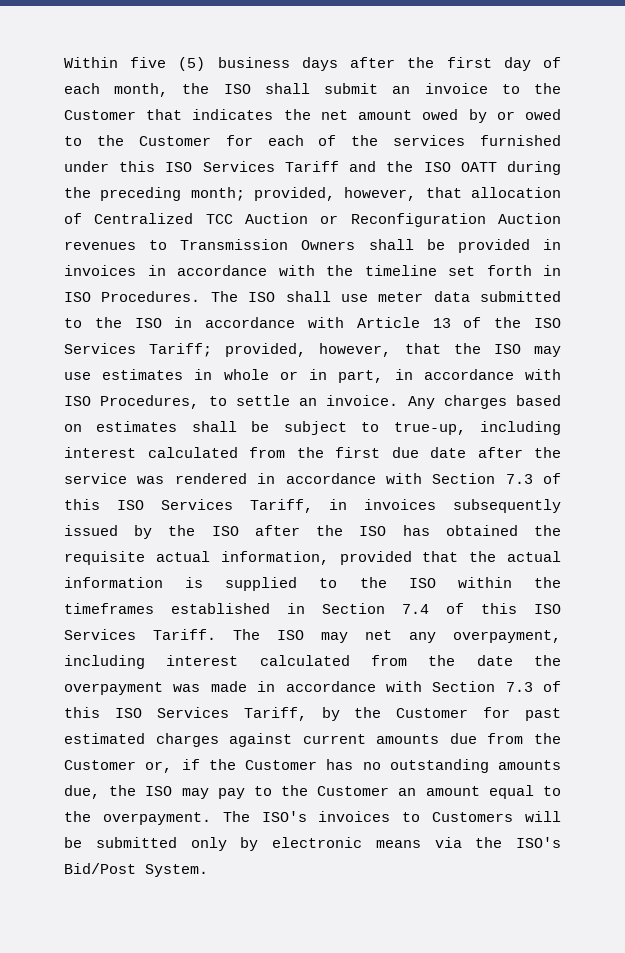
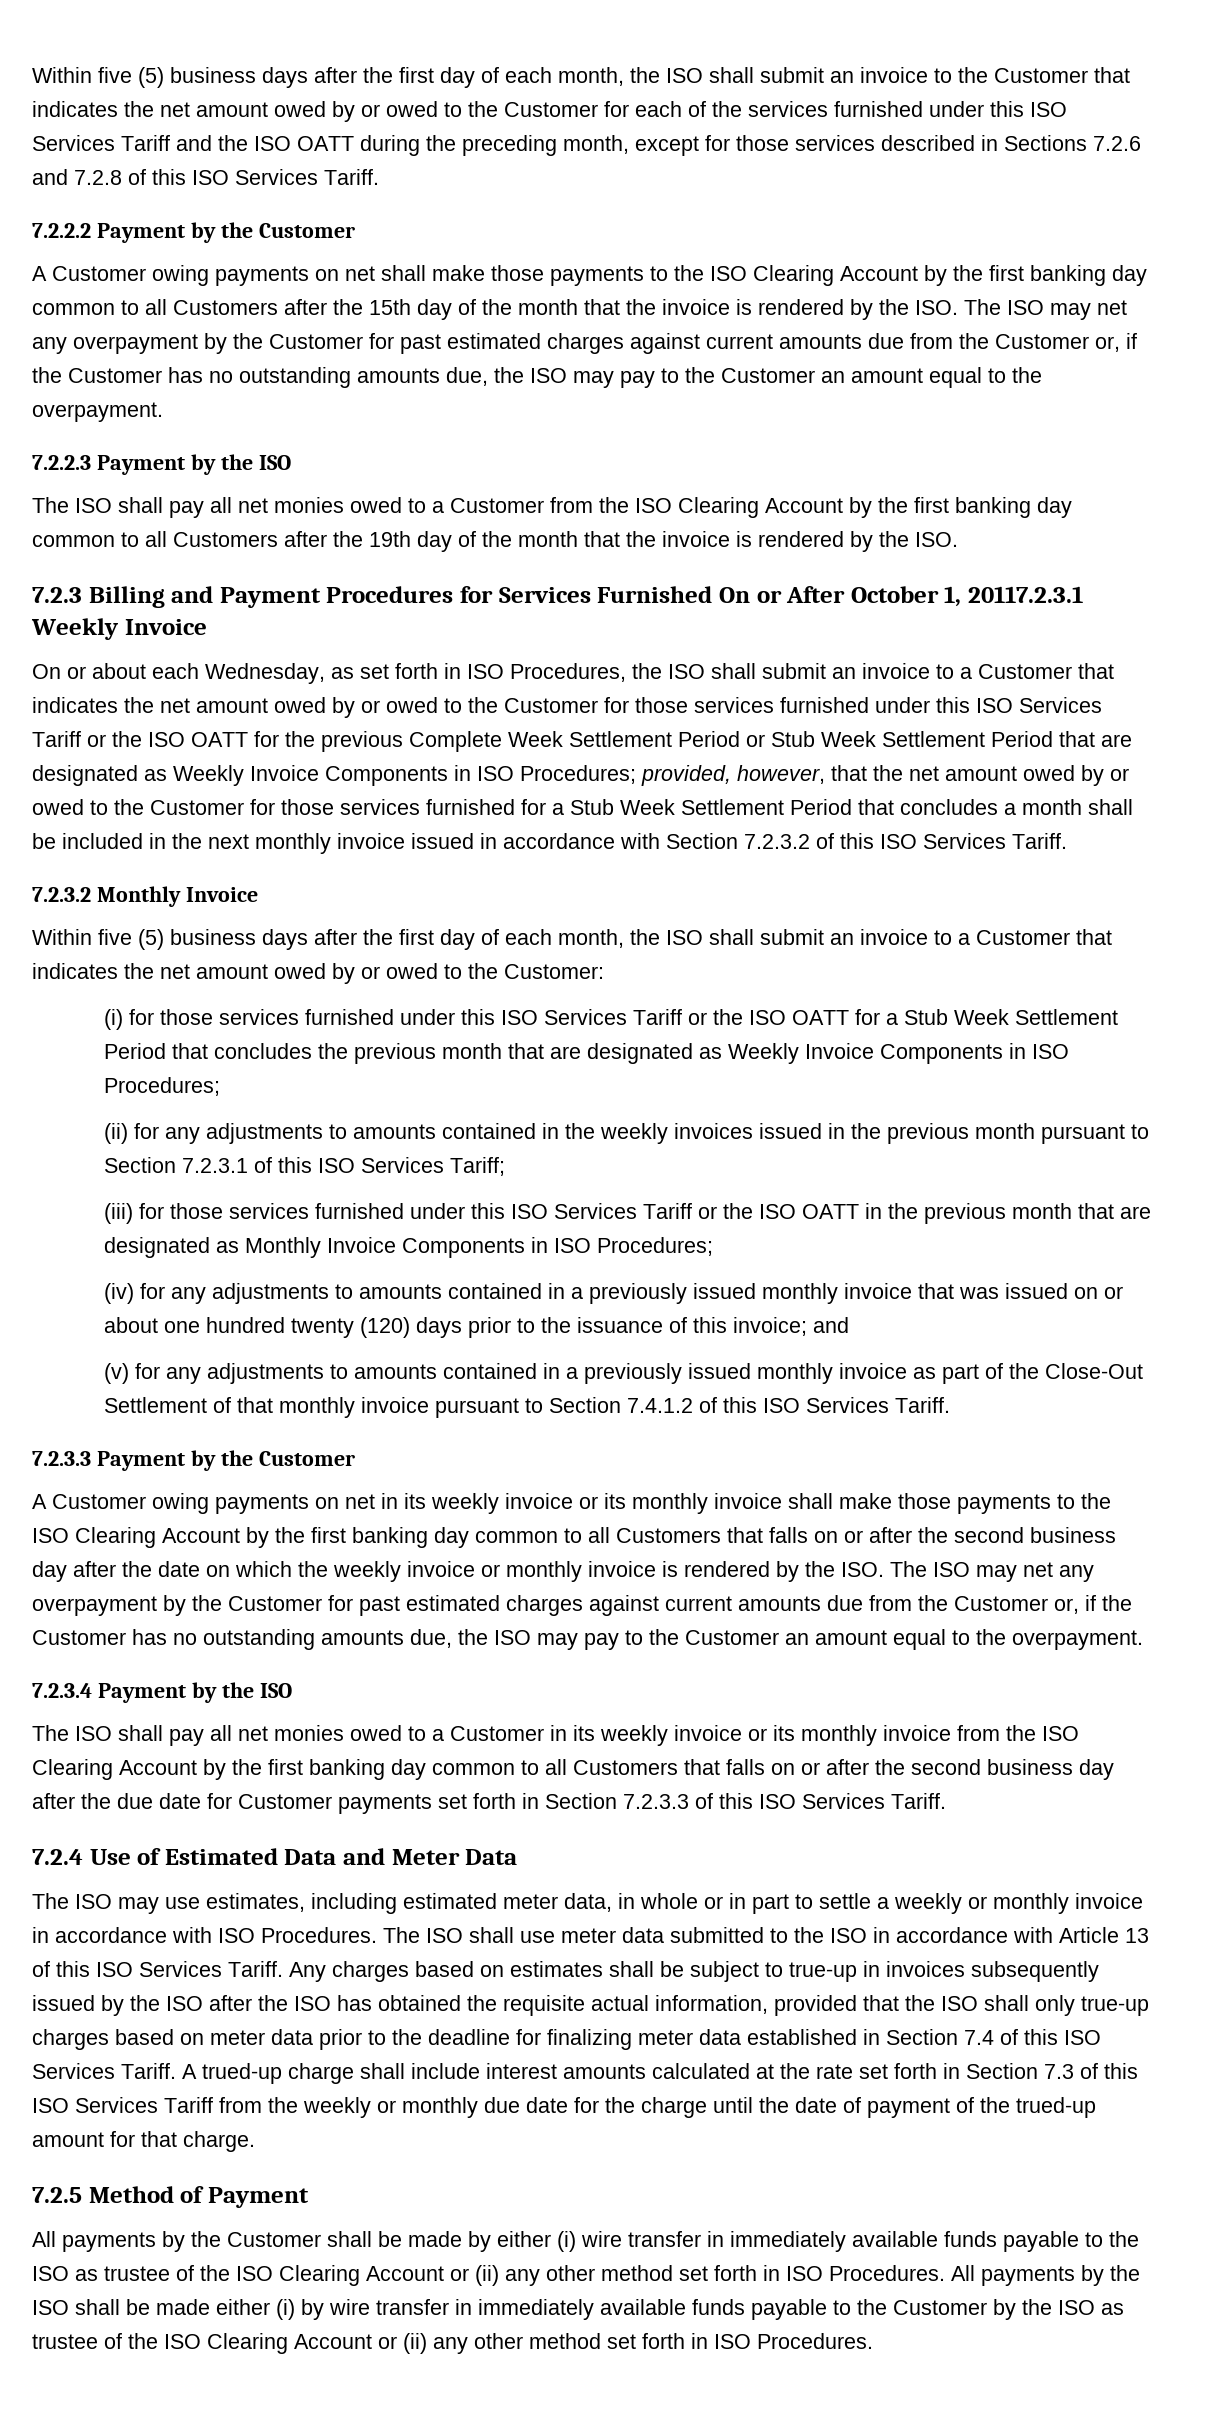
[190,187,561,201] [64,213,561,227] [64,239,562,253] [64,265,561,276] [64,291,561,302] [64,317,561,328] [64,343,562,357] [64,369,561,383] [64,395,561,409] [64,421,561,435] [64,447,561,458] [64,473,561,484] [64,499,561,513] [64,525,561,539] [64,551,561,565] [64,577,562,591] [64,603,561,614] [64,629,561,643] [64,655,561,669] [64,681,561,695] [64,707,307,721] month; provided, however, that allocation of Centralized TCC Auction or Reconfiguration Auction revenues to Transmission Owners shall be provided in invoices in accordance with the timeline set forth in ISO Procedures. The ISO shall use meter data submitted to the ISO in accordance with Article 13 of the ISO Services Tariff; provided, however, that the ISO may use estimates in whole or in part, in accordance with ISO Procedures, to settle an invoice. Any charges based on estimates shall be subject to true-up, including interest calculated from the first due date after the service was rendered in accordance with Section 7.3 of this ISO Services Tariff, in invoices subsequently issued by the ISO after the ISO has obtained the requisite actual information, provided that the actual information is supplied to the ISO within the timeframes established in Section 7.4 of this ISO Services Tariff. The ISO may net any overpayment, including interest calculated from the date the overpayment was made in accordance with Section 7.3 of this ISO Services Tariff, -> [563,135,1141,156] [32,169,379,185] [32,222,355,243] [32,265,1147,286] [32,299,1127,320] [32,334,198,354] month, except for those services described in Sections 7.2.6 and 7.2.8 of this ISO Services Tariff. // 7.2.2.2 Payment by the Customer // A Customer owing payments on net shall make those payments to the ISO Clearing Account by the first banking day common to all Customers after the 15th day of the month that the invoice is rendered by the ISO. The ISO may net any overpayment
[222,811,561,822] [64,837,561,851] [64,863,208,877] The ISO's invoices to Customers will be submitted only by electronic means via the ISO's Bid/Post System. -> [32,454,291,475] [32,497,1072,518] [32,531,958,552] [32,586,1083,608] [31,618,207,640] [32,663,1114,684] [32,697,1102,718] [32,731,1132,752] [32,765,1129,786] [32,799,1133,815] [32,833,1067,854] [32,886,258,907] [32,929,1112,950] [32,963,604,984] [104,1009,1119,1030] [104,1043,1070,1064] [104,1077,221,1096] [104,1123,1150,1144] [104,1157,506,1176] [104,1203,1152,1224] [104,1237,714,1258] [104,1283,1124,1304] [104,1317,850,1338] [104,1363,1144,1384] [104,1397,951,1418] [32,1450,355,1471] [32,1493,1111,1514] [32,1527,1116,1548] [32,1561,1094,1582] [32,1595,1132,1616] [32,1629,1143,1650] [32,1682,292,1703] [32,1725,1079,1746] [32,1759,1114,1780] [32,1793,946,1814] [32,1848,518,1865] [32,1893,1143,1914] [32,1927,1149,1943] [32,1961,1099,1982] [32,1995,1149,2016] [32,2029,1101,2050] [32,2063,1138,2084] [32,2097,1096,2118] [32,2131,255,2152] [32,2186,309,2208] [32,2231,1139,2252] [32,2265,1140,2286] [32,2299,1124,2320] [32,2333,873,2354] // 7.2.2.3 Payment by the ISO // The ISO shall pay all net monies owed to a Customer from the ISO Clearing Account by the first banking day common to all Customers after the 19th day of the month that the invoice is rendered by the ISO. // 7.2.3 Billing and Payment Procedures for Services Furnished On or After October 1, 20117.2.3.1 Weekly Invoice // On or about each Wednesday, as set forth in ISO Procedures, the ISO shall submit an invoice to a Customer that indicates the net amount owed by or owed to the Customer for those services furnished under this ISO Services Tariff or the ISO OATT for the previous Complete Week Settlement Period or Stub Week Settlement Period that are designated as Weekly Invoice Components in ISO Procedures; provided, however, that the net amount owed by or owed to the Customer for those services furnished for a Stub Week Settlement Period that concludes a month shall be included in the next monthly invoice issued in accordance with Section 7.2.3.2 of this ISO Services Tariff. // 7.2.3.2 Monthly Invoice // Within five (5) business days after the first day of each month, the ISO shall submit an invoice to a Customer that indicates the net amount owed by or owed to the Customer: // (i) for those services furnished under this ISO Services Tariff or the ISO OATT for a Stub Week Settlement Period that concludes the previous month that are designated as Weekly Invoice Components in ISO Procedures; // (ii) for any adjustments to amounts contained in the weekly invoices issued in the previous month pursuant to Section 7.2.3.1 of this ISO Services Tariff; // (iii) for those services furnished under this ISO Services Tariff or the ISO OATT in the previous month that are designated as Monthly Invoice Components in ISO Procedures; // (iv) for any adjustments to amounts contained in a previously issued monthly invoice that was issued on or about one hundred twenty (120) days prior to the issuance of this invoice; and // (v) for any adjustments to amounts contained in a previously issued monthly invoice as part of the Close-Out Settlement of that monthly invoice pursuant to Section 7.4.1.2 of this ISO Services Tariff. // 7.2.3.3 Payment by the Customer // A Customer owing payments on net in its weekly invoice or its monthly invoice shall make those payments to the ISO Clearing Account by the first banking day common to all Customers that falls on or after the second business day after the date on which the weekly invoice or monthly invoice is rendered by the ISO. The ISO may net any overpayment by the Customer for past estimated charges against current amounts due from the Customer or, if the Customer has no outstanding amounts due, the ISO may pay to the Customer an amount equal to the overpayment. // 7.2.3.4 Payment by the ISO // The ISO shall pay all net monies owed to a Customer in its weekly invoice or its monthly invoice from the ISO Clearing Account by the first banking day common to all Customers that falls on or after the second business day after the due date for Customer payments set forth in Section 7.2.3.3 of this ISO Services Tariff. // 7.2.4 Use of Estimated Data and Meter Data // The ISO may use estimates, including estimated meter data, in whole or in part to settle a weekly or monthly invoice in accordance with ISO Procedures. The ISO shall use meter data submitted to the ISO in accordance with Article 13 of this ISO Services Tariff. Any charges based on estimates shall be subject to true-up in invoices subsequently issued by the ISO after the ISO has obtained the requisite actual information, provided that the ISO shall only true-up charges based on meter data prior to the deadline for finalizing meter data established in Section 7.4 of this ISO Services Tariff. A trued-up charge shall include interest amounts calculated at the rate set forth in Section 7.3 of this ISO Services Tariff from the weekly or monthly due date for the charge until the date of payment of the trued-up amount for that charge. // 7.2.5 Method of Payment // All payments by the Customer shall be made by either (i) wire transfer in immediately available funds payable to the ISO as trustee of the ISO Clearing Account or (ii) any other method set forth in ISO Procedures. All payments by the ISO shall be made either (i) by wire transfer in immediately available funds payable to the Customer by the ISO as trustee of the ISO Clearing Account or (ii) any other method set forth in ISO Procedures.

